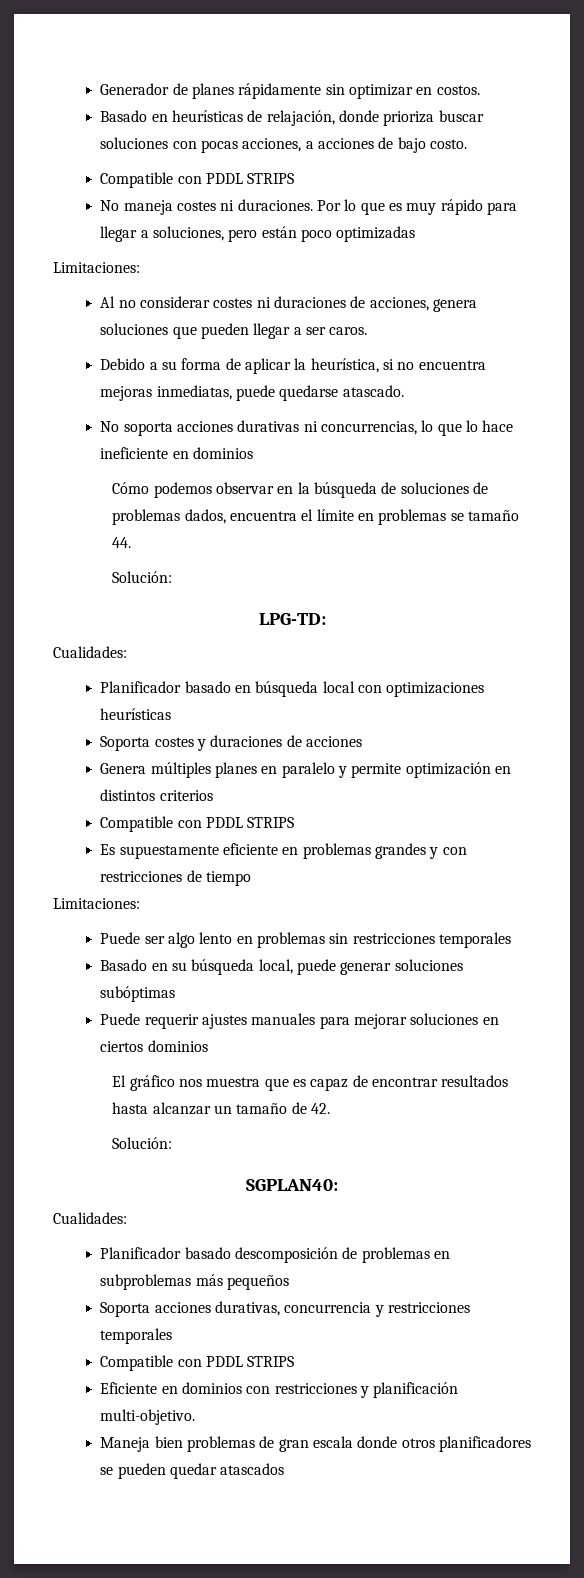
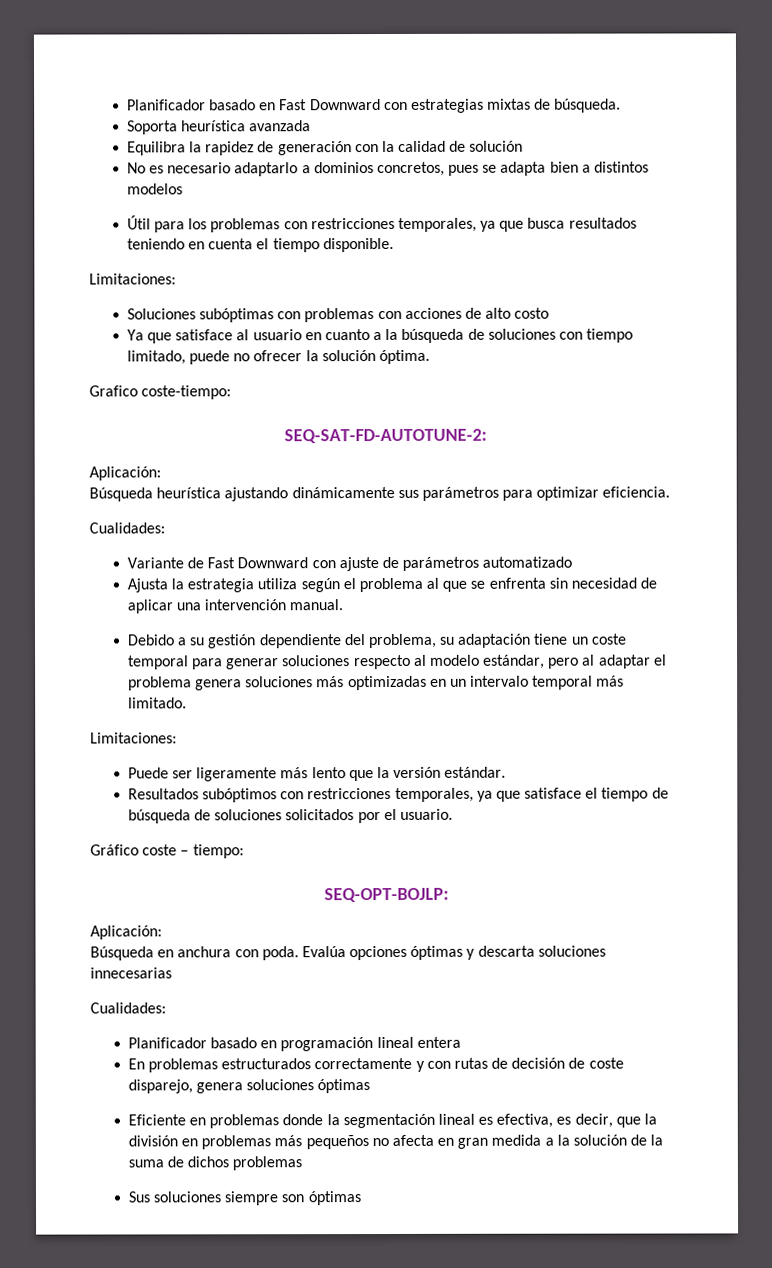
[100,83,480,99] [100,110,484,126] [100,137,467,153] [100,172,295,188] [100,199,517,215] [100,226,416,242] [53,262,140,273] [100,296,477,312] [100,323,368,339] [100,358,486,374] [100,385,404,401] [100,420,514,436] [100,447,253,459] [112,482,488,498] [112,509,519,525] [112,537,132,548] [112,571,173,583] [258,613,326,625] [53,646,127,658] [100,681,485,697] [100,708,172,720] [100,735,362,751] [100,762,511,778] [100,789,213,801] [100,816,295,832] [100,843,467,859] [100,870,251,886] [53,898,140,909] [100,932,511,948] [100,959,463,975] [100,986,176,1002] [100,1013,499,1029] [100,1040,208,1052] [112,1075,509,1091] [112,1102,331,1115] [112,1137,173,1149] [246,1179,338,1191] [53,1212,127,1224] [100,1247,450,1263] [100,1274,289,1290] [100,1301,470,1317] [100,1328,173,1344] [100,1355,295,1371] [100,1382,459,1398] [100,1409,196,1425] [100,1436,531,1452] [100,1463,285,1479] Generador de planes rápidamente sin optimizar en costos. // Basado en heurísticas de relajación, donde prioriza buscar soluciones con pocas acciones, a acciones de bajo costo. // Compatible con PDDL STRIPS // No maneja costes ni duraciones. Por lo que es muy rápido para llegar a soluciones, pero están poco optimizadas // Limitaciones: // Al no considerar costes ni duraciones de acciones, genera soluciones que pueden llegar a ser caros. // Debido a su forma de aplicar la heurística, si no encuentra mejoras inmediatas, puede quedarse atascado. // No soporta acciones durativas ni concurrencias, lo que lo hace ineficiente en dominios // Cómo podemos observar en la búsqueda de soluciones de problemas dados, encuentra el límite en problemas se tamaño 44. // Solución: // LPG-TD: // Cualidades: // Planificador basado en búsqueda local con optimizaciones heurísticas // Soporta costes y duraciones de acciones // Genera múltiples planes en paralelo y permite optimización en distintos criterios // Compatible con PDDL STRIPS // Es supuestamente eficiente en problemas grandes y con restricciones de tiempo // Limitaciones: // Puede ser algo lento en problemas sin restricciones temporales // Basado en su búsqueda local, puede generar soluciones subóptimas // Puede requerir ajustes manuales para mejorar soluciones en ciertos dominios // El gráfico nos muestra que es capaz de encontrar resultados hasta alcanzar un tamaño de 42. // Solución: // SGPLAN40: // Cualidades: // Planificador basado descomposición de problemas en subproblemas más pequeños // Soporta acciones durativas, concurrencia y restricciones temporales // Compatible con PDDL STRIPS // Eficiente en dominios con restricciones y planificación multi-objetivo. // Maneja bien problemas de gran escala donde otros planificadores se pueden quedar atascados -> [126,98,622,113] [126,120,312,135] [126,140,524,156] [126,161,650,177] [126,183,183,195] [126,215,637,233] [126,237,394,253] [89,273,176,285] [126,307,550,323] [126,328,634,344] [126,349,430,365] [89,385,232,400] [284,428,487,444] [89,466,161,481] [89,486,671,502] [89,522,165,534] [126,556,573,572] [126,577,658,593] [126,599,344,614] [127,633,627,649] [127,654,667,670] [127,675,625,691] [127,697,187,709] [90,732,177,744] [127,766,507,782] [127,787,669,803] [127,808,453,824] [90,844,244,859] [324,887,449,903] [90,925,162,940] [90,945,606,961] [90,967,172,979] [90,1002,166,1014] [127,1036,461,1052] [127,1057,624,1073] [127,1079,371,1094] [127,1113,658,1129] [127,1134,664,1150] [127,1156,303,1171] [127,1191,361,1206] Planificador basado en Fast Downward con estrategias mixtas de búsqueda. // Soporta heurística avanzada // Equilibra la rapidez de generación con la calidad de solución // No es necesario adaptarlo a dominios concretos, pues se adapta bien a distintos modelos // Útil para los problemas con restricciones temporales, ya que busca resultados teniendo en cuenta el tiempo disponible. // Limitaciones: // Soluciones subóptimas con problemas con acciones de alto costo // Ya que satisface al usuario en cuanto a la búsqueda de soluciones con tiempo limitado, puede no ofrecer la solución óptima. // Grafico coste-tiempo: // SEQ-SAT-FD-AUTOTUNE-2: // Aplicación: // Búsqueda heurística ajustando dinámicamente sus parámetros para optimizar eficiencia. // Cualidades: // Variante de Fast Downward con ajuste de parámetros automatizado // Ajusta la estrategia utiliza según el problema al que se enfrenta sin necesidad de aplicar una intervención manual. // Debido a su gestión dependiente del problema, su adaptación tiene un coste temporal para generar soluciones respecto al modelo estándar, pero al adaptar el problema genera soluciones más optimizadas en un intervalo temporal más limitado. // Limitaciones: // Puede ser ligeramente más lento que la versión estándar. // Resultados subóptimos con restricciones temporales, ya que satisface el tiempo de búsqueda de soluciones solicitados por el usuario. // Gráfico coste – tiempo: // SEQ-OPT-BOJLP: // Aplicación: // Búsqueda en anchura con poda. Evalúa opciones óptimas y descarta soluciones innecesarias // Cualidades: // Planificador basado en programación lineal entera // En problemas estructurados correctamente y con rutas de decisión de coste disparejo, genera soluciones óptimas // Eficiente en problemas donde la segmentación lineal es efectiva, es decir, que la división en problemas más pequeños no afecta en gran medida a la solución de la suma de dichos problemas // Sus soluciones siempre son óptimas

